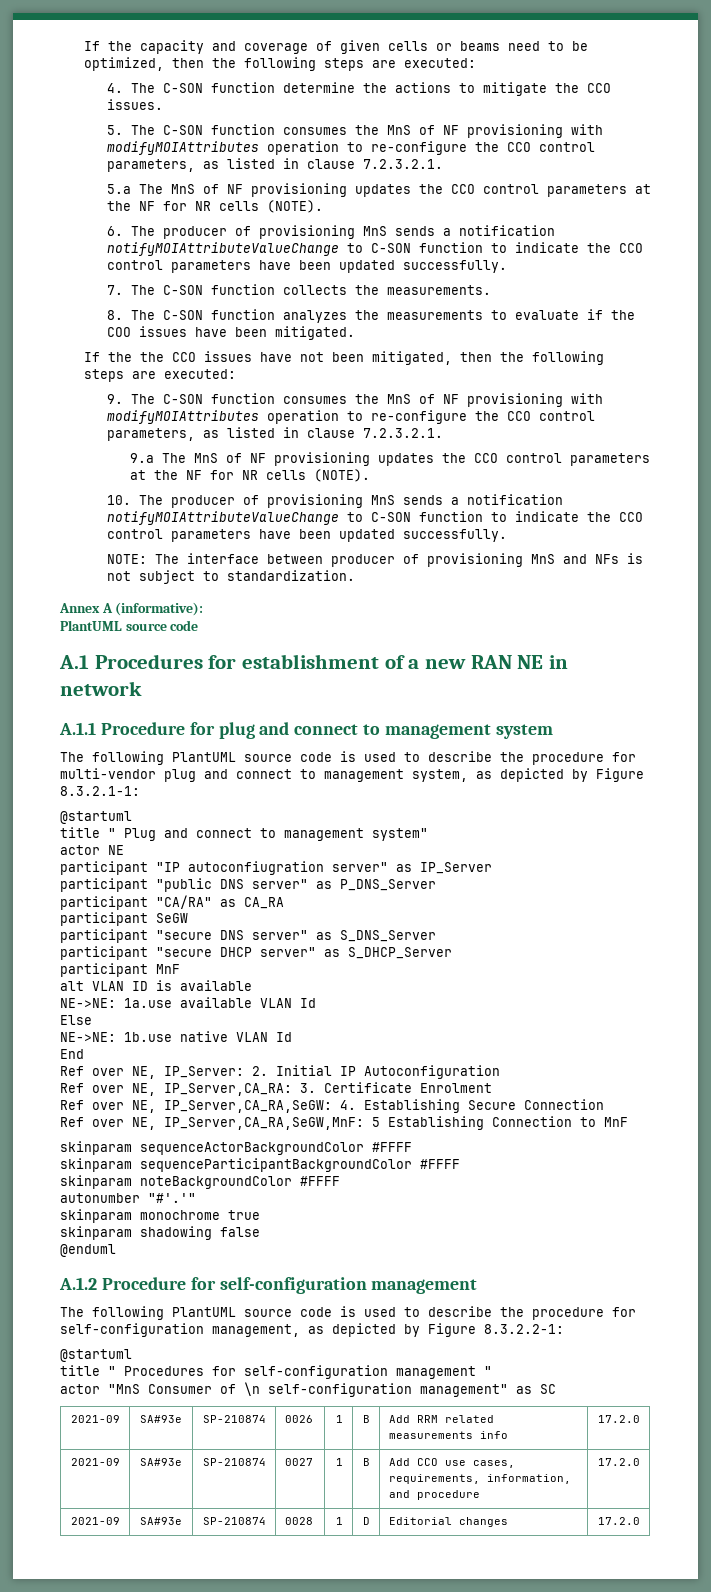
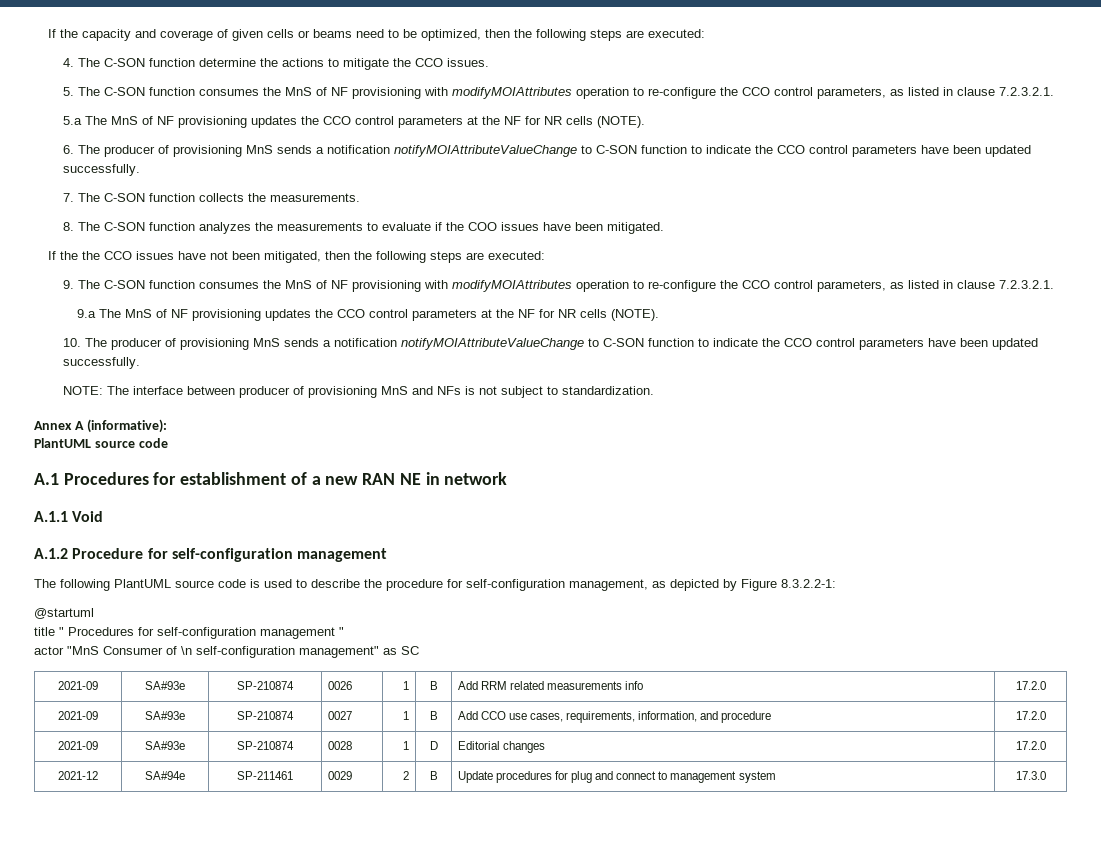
[100,722,553,739] [60,751,636,765] [60,768,644,782] [60,786,140,796] [60,811,132,824] [60,827,428,841] [60,845,124,855] [60,861,492,875] [60,878,436,892] [60,895,284,910] [60,912,188,926] [60,929,436,943] [60,946,452,960] [60,963,180,977] [60,980,252,991] [60,997,316,1008] [60,1015,92,1025] [60,1031,292,1042] [60,1049,84,1059] [60,1065,500,1079] [60,1082,492,1096] [60,1099,604,1113] [60,1116,628,1130] [60,1141,412,1155] [60,1158,460,1172] [60,1175,340,1189] [60,1193,196,1203] [60,1209,260,1223] [60,1226,260,1240] [60,1244,116,1257] Procedure for plug and connect to management system // The following PlantUML source code is used to describe the procedure for multi-vendor plug and connect to management system, as depicted by Figure 8.3.2.1-1: // @startuml // title " Plug and connect to management system" // actor NE // participant "IP autoconfiugration server" as IP_Server // participant "public DNS server" as P_DNS_Server // participant "CA/RA" as CA_RA // participant SeGW // participant "secure DNS server" as S_DNS_Server // participant "secure DHCP server" as S_DHCP_Server // participant MnF // alt VLAN ID is available // NE->NE: 1a.use available VLAN Id // Else // NE->NE: 1b.use native VLAN Id // End // Ref over NE, IP_Server: 2. Initial IP Autoconfiguration // Ref over NE, IP_Server,CA_RA: 3. Certificate Enrolment // Ref over NE, IP_Server,CA_RA,SeGW: 4. Establishing Secure Connection // Ref over NE, IP_Server,CA_RA,SeGW,MnF: 5 Establishing Connection to MnF // skinparam sequenceActorBackgroundColor #FFFF // skinparam sequenceParticipantBackgroundColor #FFFF // skinparam noteBackgroundColor #FFFF // autonumber "#'.'" // skinparam monochrome true // skinparam shadowing false // @enduml -> [72,511,104,522] Void
(640, 1521) none -> [58,771,98,780] [145,771,185,780] [237,771,293,780] [327,771,352,780] [403,771,410,780] [429,771,438,780] [457,771,776,783] [1015,771,1046,780] // 2021-12 | SA#94e | SP-211461 | 0029 | 2 | B | Update procedures for plug and connect to management system | 17.3.0

